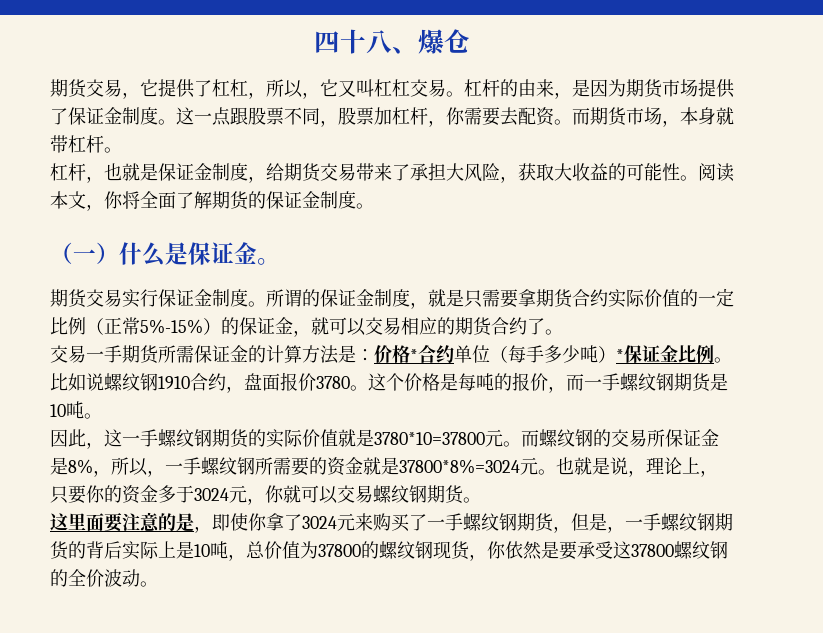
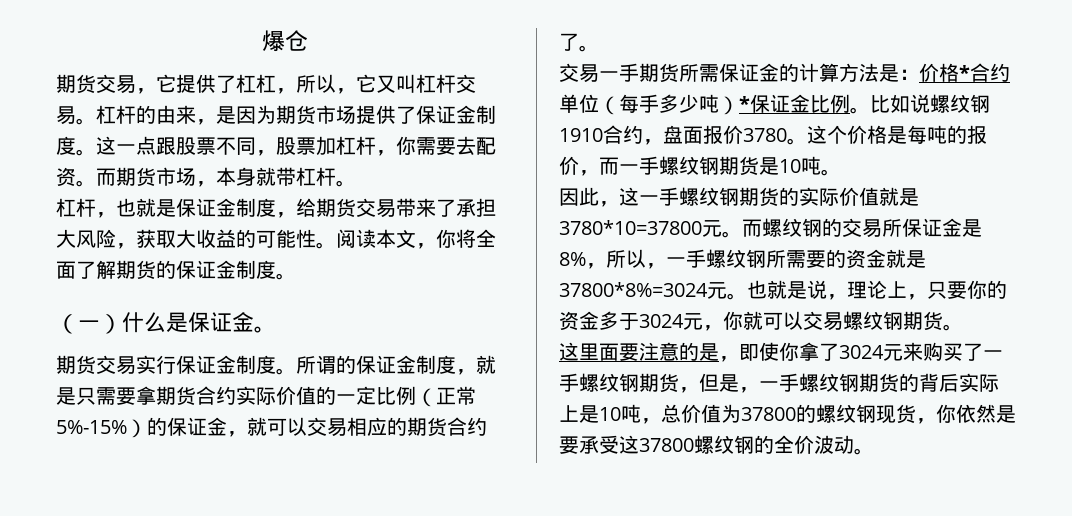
[314,29,418,54] 四十八、 -> (261, 41) none
[392,79,410,97] 杠 -> [436,74,456,93] 杆

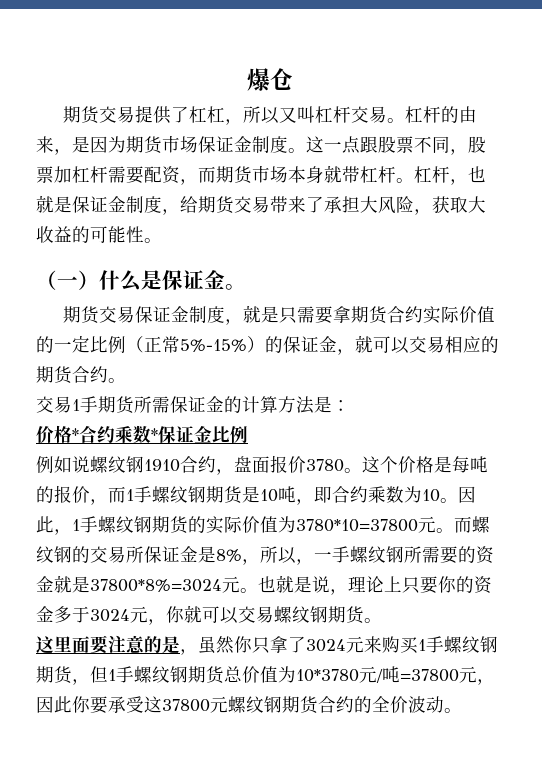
[136,74,176,94] ，它 -> (136, 114) none
[336,74,376,94] ，它 -> (280, 115) none
[356,105,416,124] 提供了 -> (198, 144) none
[376,136,496,156] [56,167,96,187] ，你需要去配资。 -> [108,166,198,185] 需要配资，
[196,181,216,187] ， -> (288, 174) none
(356, 183) // -> (414, 180) none
[336,229,496,249] [56,260,296,280] 阅读本文，你将全面了解期货的保证金制度。 -> (162, 240) none
[136,355,356,375] 实行保证金制度。所谓的 -> (136, 314) none
[559,33,579,51] 了 -> (108, 374) none
[599,71,619,80] 一 -> [72,399,80,411] 1
(919, 74) none -> (350, 405) //
[559,94,739,115] 单位（每手多少吨） -> [115,425,151,444] 乘数
[850,95,890,114] 。比 -> [36,456,54,473] // 例
[619,164,639,173] 一 -> [126,489,134,501] 1
[821,169,841,176] [559,187,659,207] 。 // 因此，这一 -> [296,486,476,505] [36,516,80,535] ，即合约乘数为10。因此，1
[879,187,919,206] 就是 -> [278,516,296,533] 为
[907,294,927,300] ， -> (402, 584) none
[739,342,799,361] 即使你 -> [198,636,270,654] 虽然你只
[963,343,1003,361] 了一 -> [418,639,426,651] 1
[719,373,999,393] [559,404,1016,424] [559,435,754,454] 是，一手螺纹钢期货的背后实际上是10吨，总价值为37800的螺纹钢现货，你依然是要承受这37800螺纹钢 -> [108,666,495,685] [36,696,354,714] 1手螺纹钢期货总价值为10*3780元/吨=37800元，因此你要承受这37800元螺纹钢期货合约

